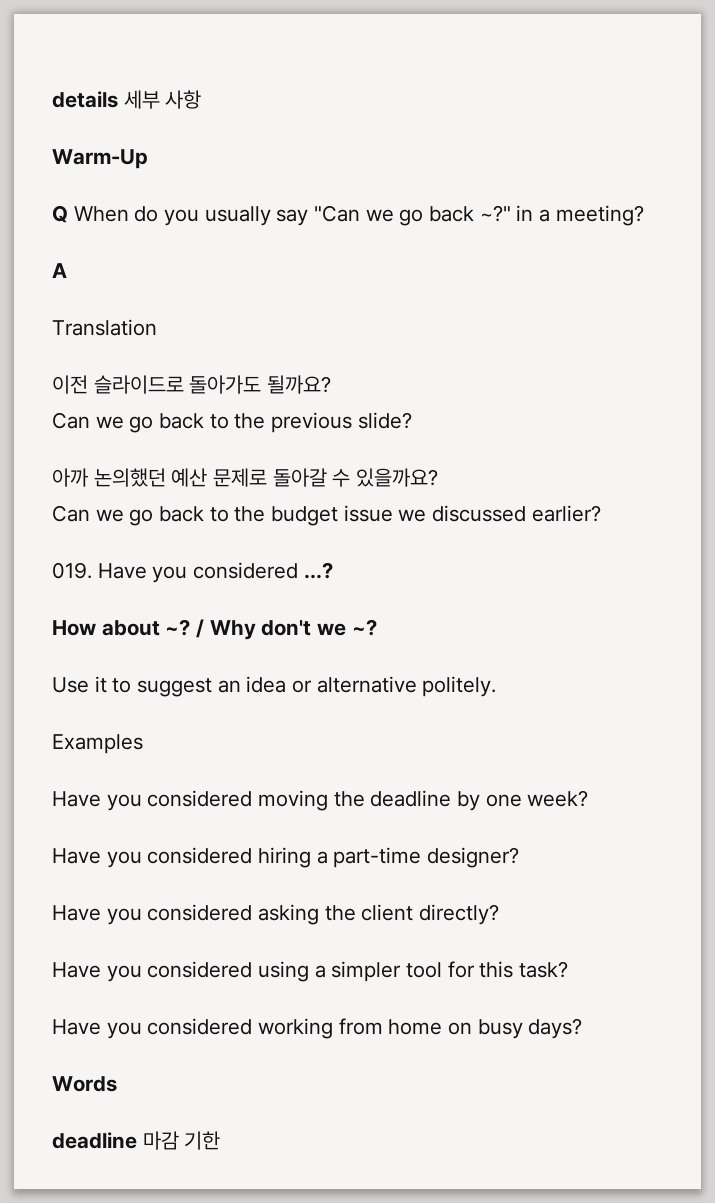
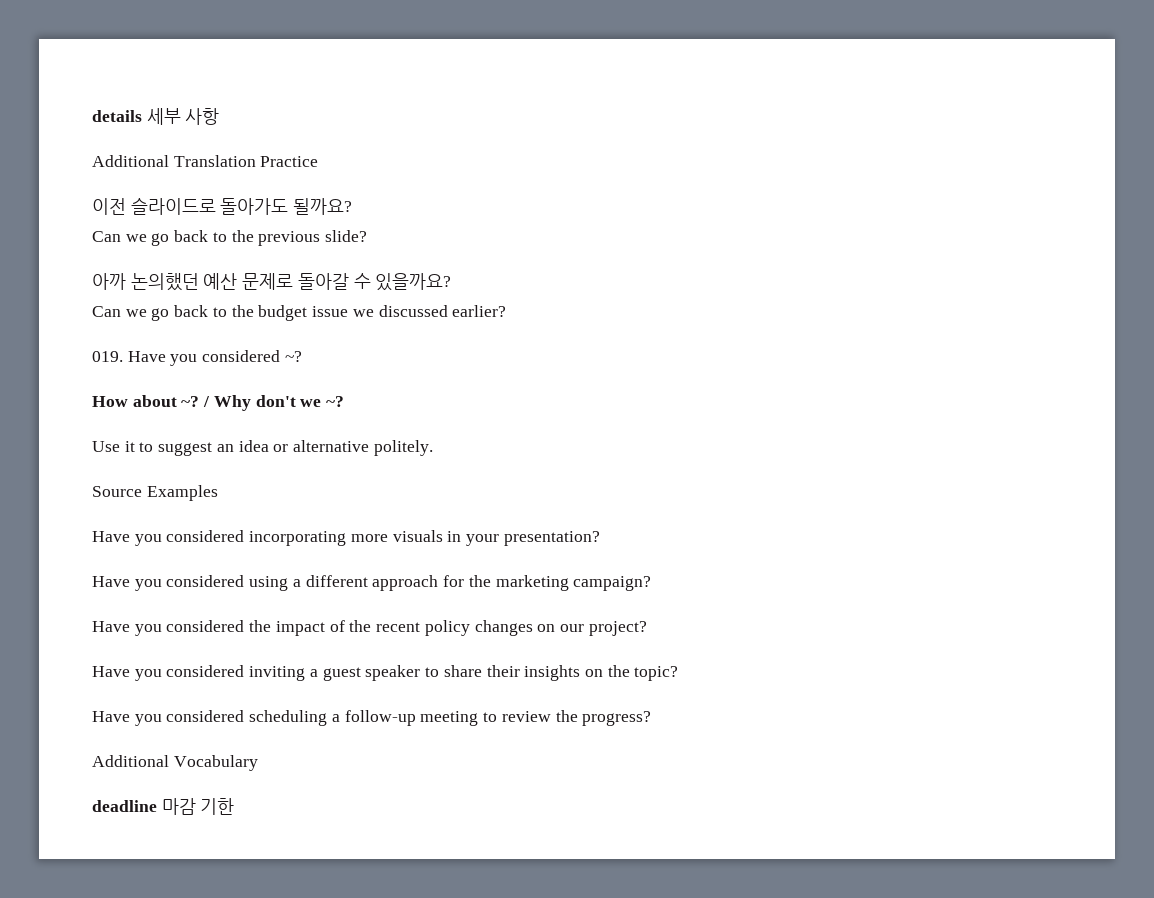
[52,149,148,169] [52,205,644,226] [52,263,67,278] Warm-Up // Q When do you usually say "Can we go back ~?" in a meeting? // A // -> [92,155,169,167] Additional
(157, 327) none -> [260,156,319,167] Practice
[303,562,333,579] ...? -> [284,351,302,362] ~?
(497, 686) none -> [92,486,142,497] Source
[258,790,589,811] [52,847,520,868] [52,904,500,925] moving the deadline by one week? // Have you considered hiring a part-time designer? // Have you considered asking the client directly? -> [249,530,600,546] incorporating more visuals in your presentation?
[331,961,569,982] [52,1018,583,1039] [52,1076,117,1092] simpler tool for this task? // Have you considered working from home on busy days? // Words -> [305,575,652,591] [92,620,647,636] [92,665,679,681] [92,710,652,726] [92,755,258,771] different approach for the marketing campaign? // Have you considered the impact of the recent policy changes on our project? // Have you considered inviting a guest speaker to share their insights on the topic? // Have you considered scheduling a follow-up meeting to review the progress? // Additional Vocabulary

